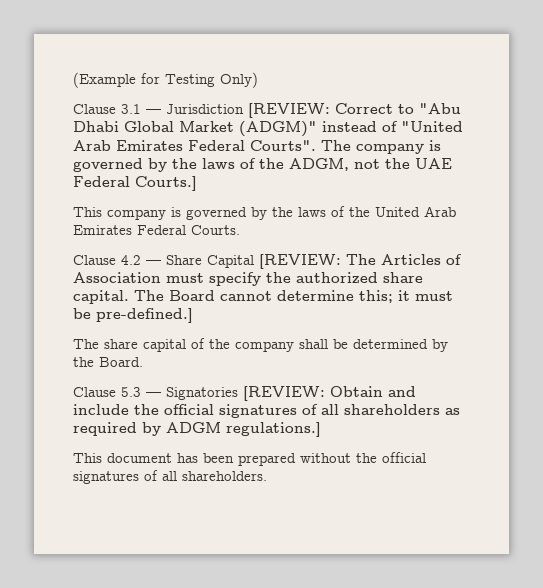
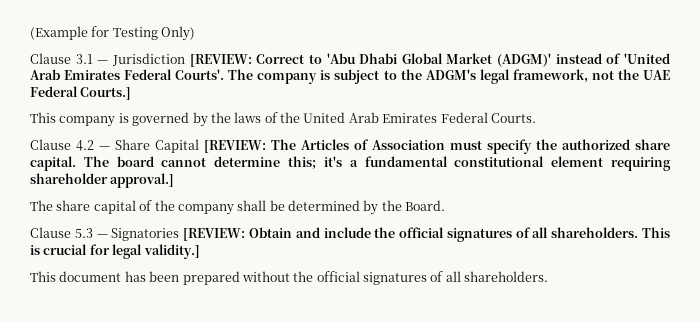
[419,103,461,114] "Abu -> [326,53,356,64] 'Abu
[239,121,317,137] (ADGM)" -> [497,53,552,67] (ADGM)'
[401,121,463,132] [73,140,316,151] "United Arab Emirates Federal Courts". -> [624,53,670,64] [30,69,225,80] 'United Arab Emirates Federal Courts'.
[73,158,349,172] governed by the laws of the ADGM, -> [334,69,588,84] subject to the ADGM's legal framework,
[169,290,215,301] Board -> [116,156,154,167] board
[398,290,453,301] [73,308,193,323] it must be pre-defined.] -> [323,156,671,171] [30,173,175,188] it's a fundamental constitutional element requiring shareholder approval.]
[344,404,460,415] [73,422,321,437] shareholders as required by ADGM regulations.] -> [551,227,670,238] [30,244,200,259] shareholders. This is crucial for legal validity.]

